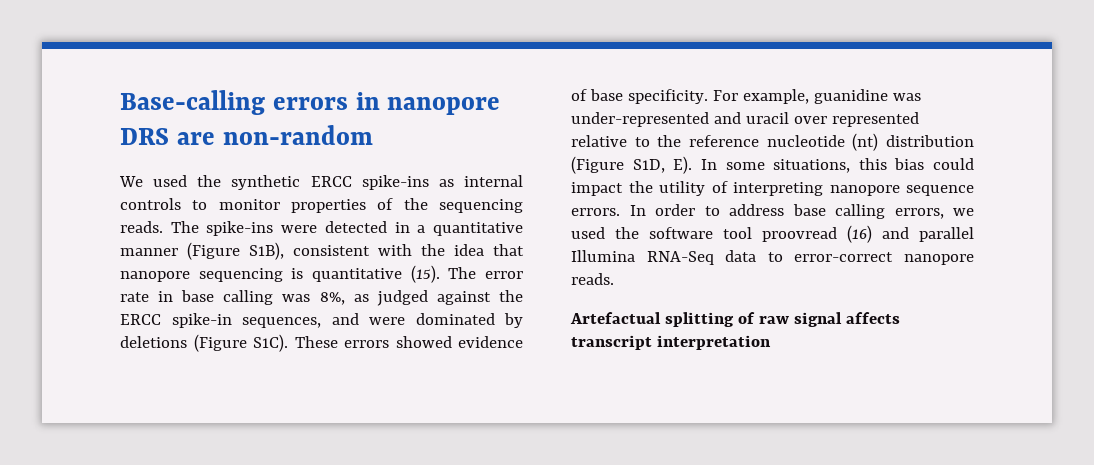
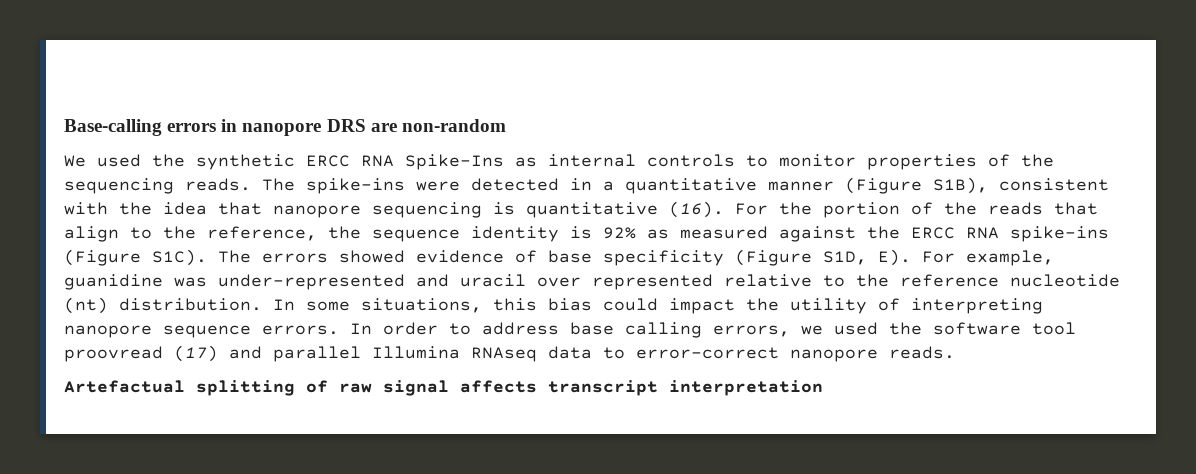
[361,175,429,190] spike-ins -> [361,154,504,170] RNA Spike-Ins
[410,265,523,283] [120,290,523,306] [120,313,523,328] [120,336,187,348] (15). The error rate in base calling was 8%, as judged against the ERCC spike-in sequences, and were dominated by deletions -> [669,201,1098,218] [64,226,1109,242] (16). For the portion of the reads that align to the reference, the sequence identity is 92% as measured against the ERCC RNA spike-ins
[294,336,338,348] These -> [218,250,251,263] The
[627,89,708,104] specificity. -> [603,249,911,266] specificity (Figure S1D, E).
[886,135,974,147] [571,156,693,174] distribution (Figure S1D, E). -> [119,298,262,311] distribution.
[847,225,872,243] (16) -> [174,345,218,362] (17)
[646,251,714,265] RNA-Seq -> [471,347,537,362] RNAseq

